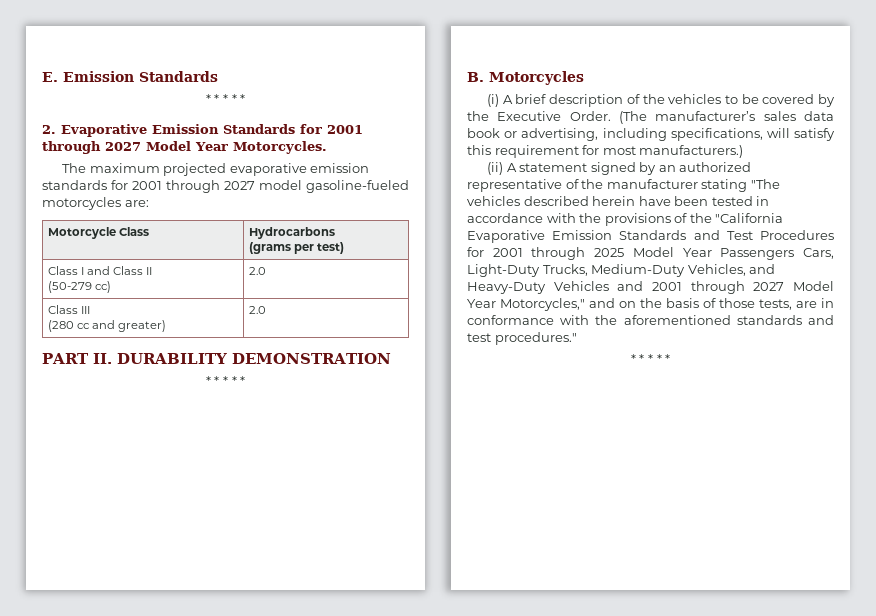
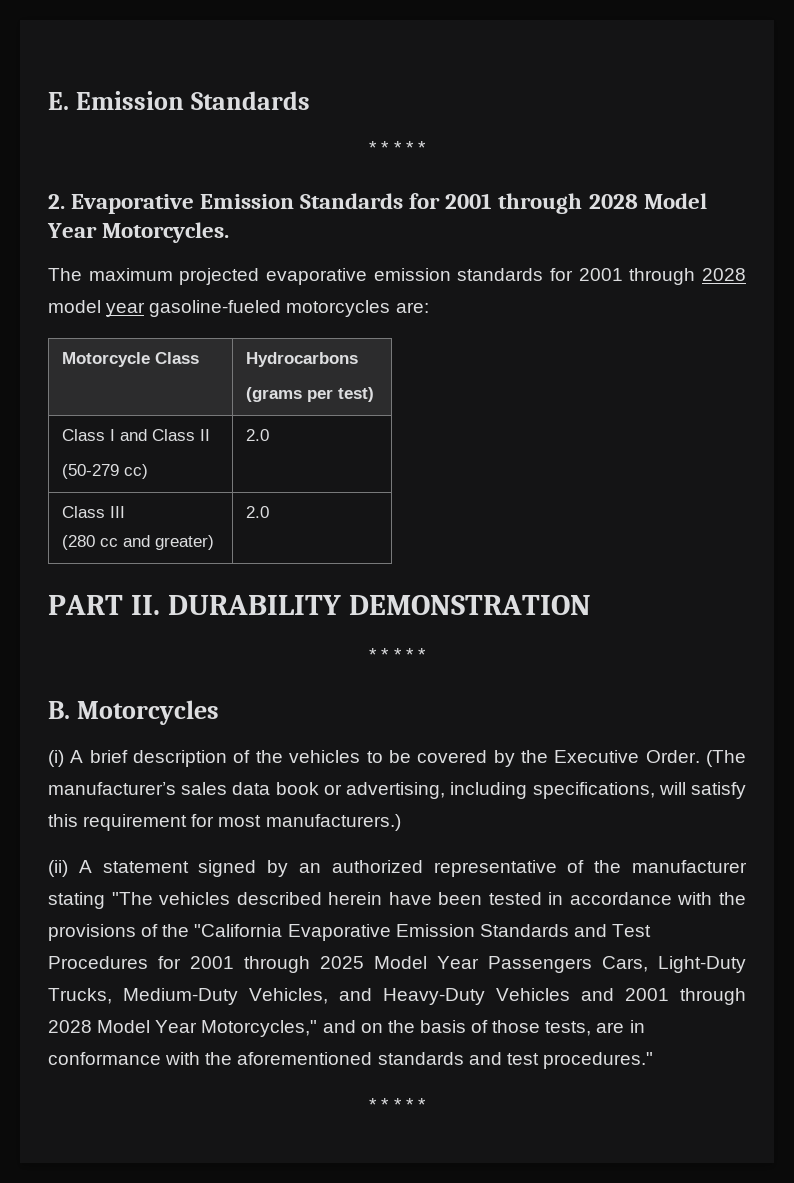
[105,142,141,151] 2027 -> [588,194,638,209] 2028
[224,180,302,190] 2027 model -> [701,268,746,281] [48,300,146,317] 2028 model year
[753,282,785,291] 2027 -> [48,1020,92,1033] 2028

